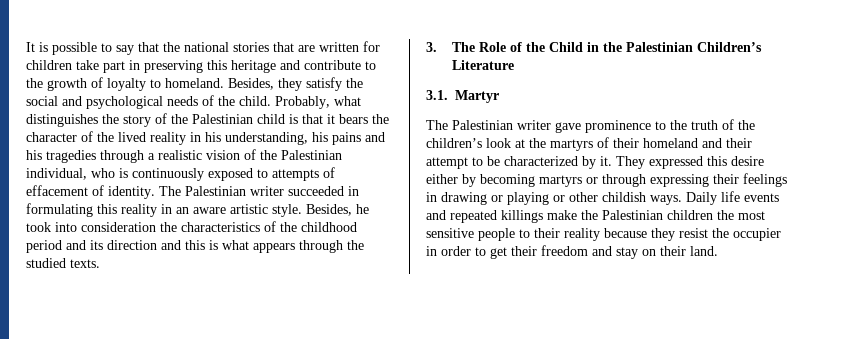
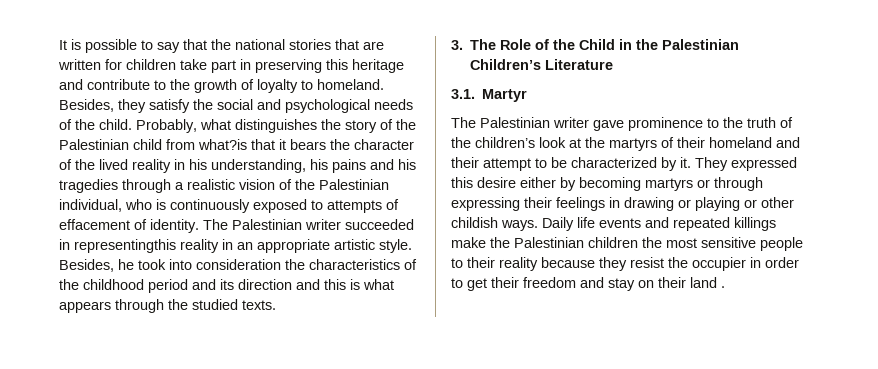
[289,114,298,124] is -> [166,139,247,150] from what?is
[26,203,117,217] formulating this -> [74,239,176,253] representingthis
[193,207,226,214] aware -> [257,239,330,253] appropriate
[690,246,718,256] land. -> [690,277,725,288] land .

